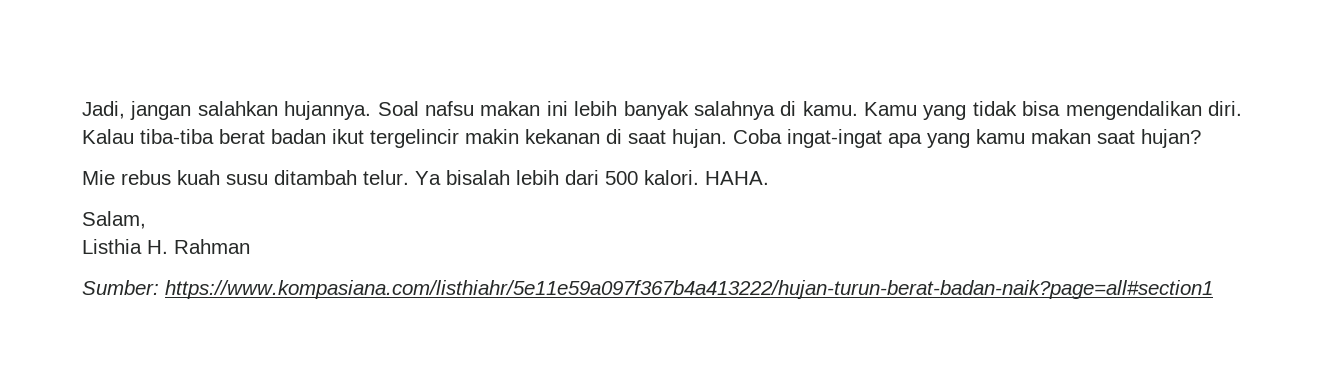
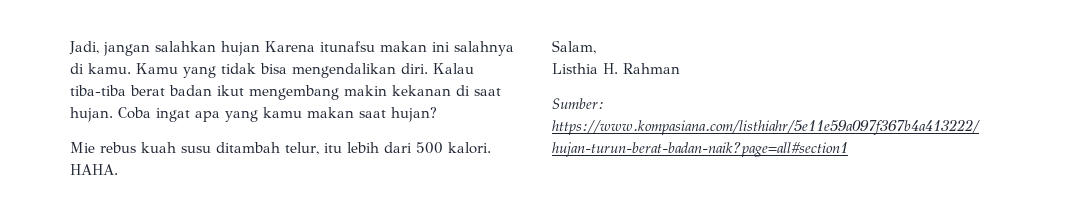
[284,101,689,120] hujannya. Soal nafsu makan ini lebih banyak -> [221,41,450,56] hujan Karena itunafsu makan ini
[370,129,459,148] tergelincir -> [249,85,339,100] mengembang
[787,129,882,148] ingat-ingat -> [156,108,190,122] ingat
[363,170,510,185] telur. Ya bisalah -> [285,142,342,155] telur, itu

